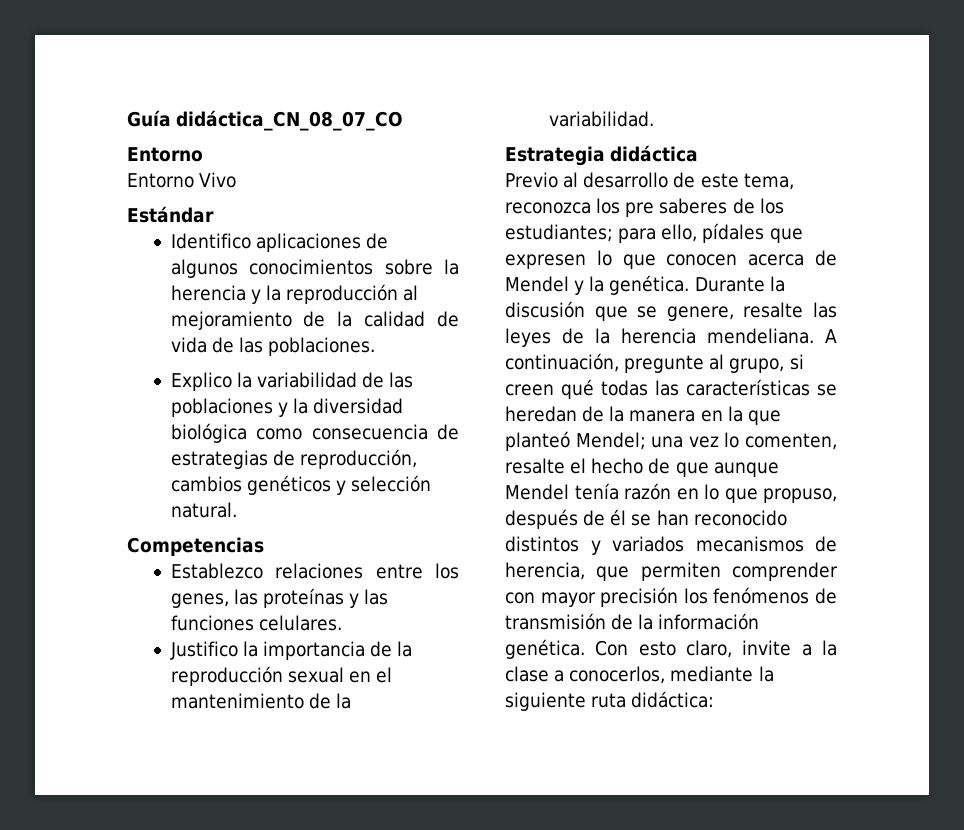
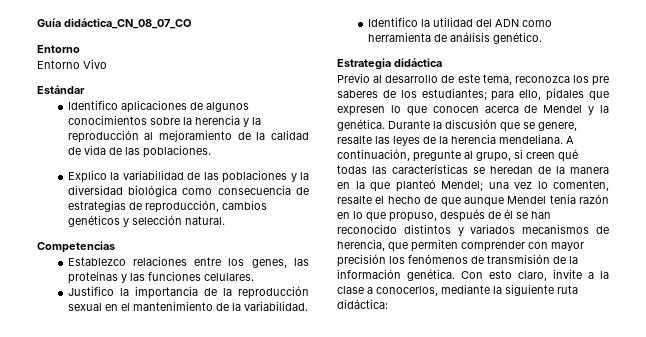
(654, 119) none -> [367,17,552,27] [367,32,542,44] // Identifico la utilidad del ADN como herramienta de análisis genético.

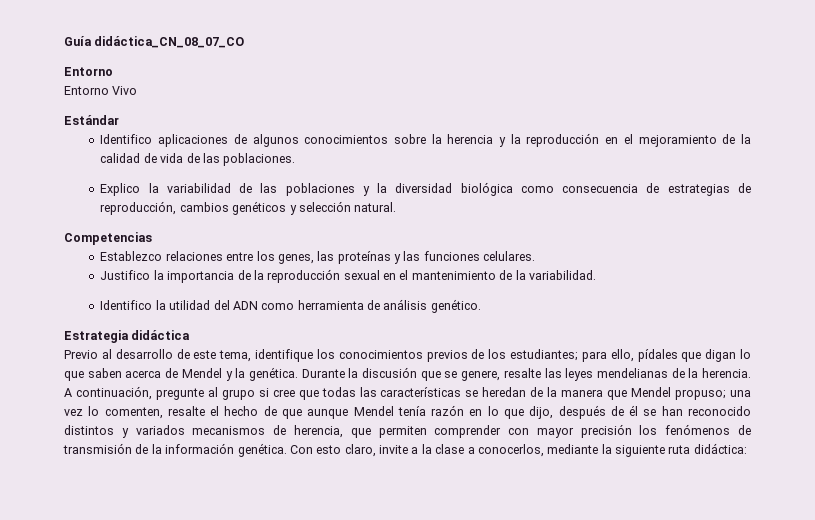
[144,132,154,140] al -> [605,134,633,144] en el
[514,75,609,86] [337,90,378,98] reconozca los pre saberes -> [255,349,468,362] identifique los conocimientos previos
[337,105,479,116] expresen lo que conocen -> [705,349,752,362] [64,368,122,381] digan lo que saben
[423,134,563,144] de la herencia mendeliana. -> [596,368,751,378] mendelianas de la herencia.
[476,149,578,162] grupo, si creen qué -> [221,388,319,400] grupo si cree que
[337,179,483,192] en la que planteó Mendel; -> [607,387,727,400] que Mendel propuso;
[389,212,437,222] propuso, -> [529,406,554,419] dijo,

